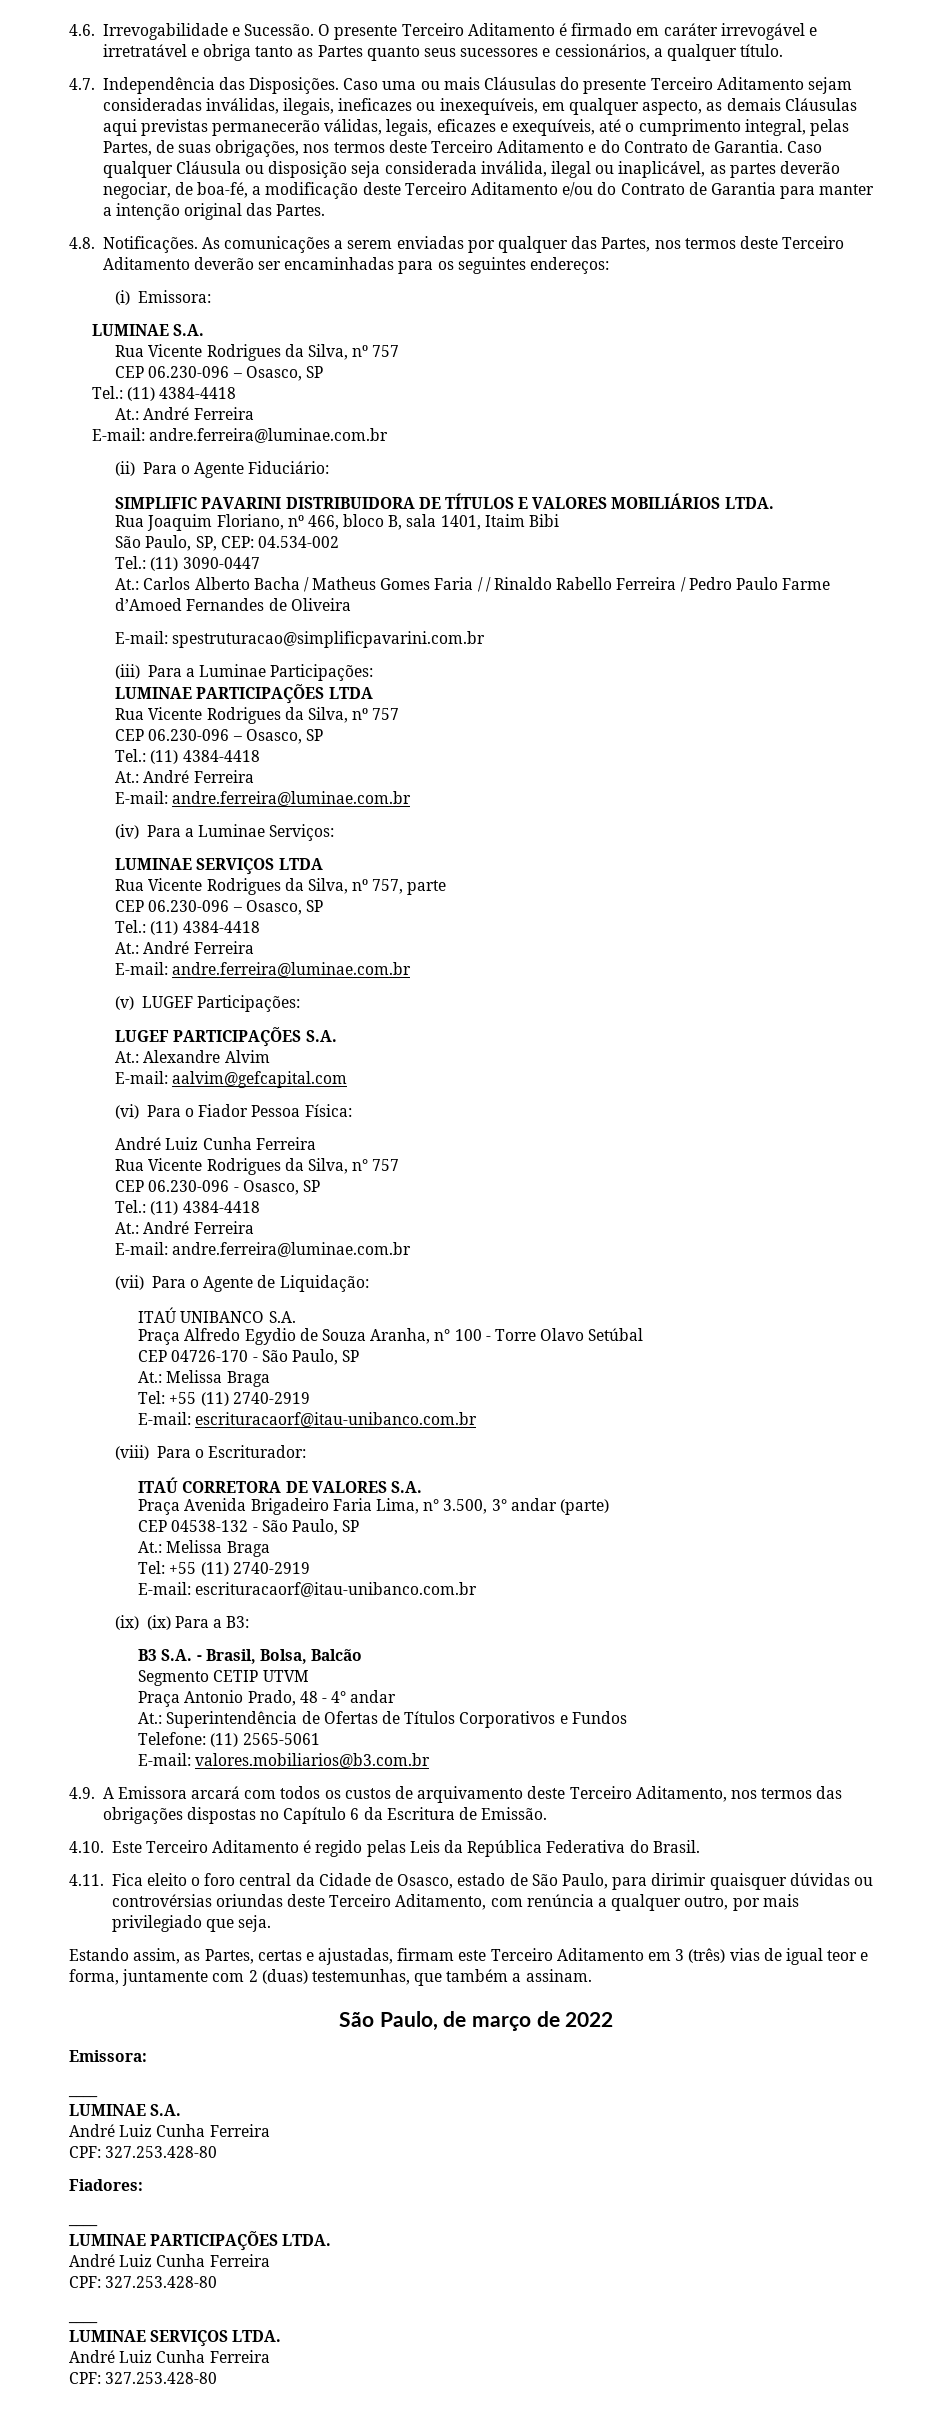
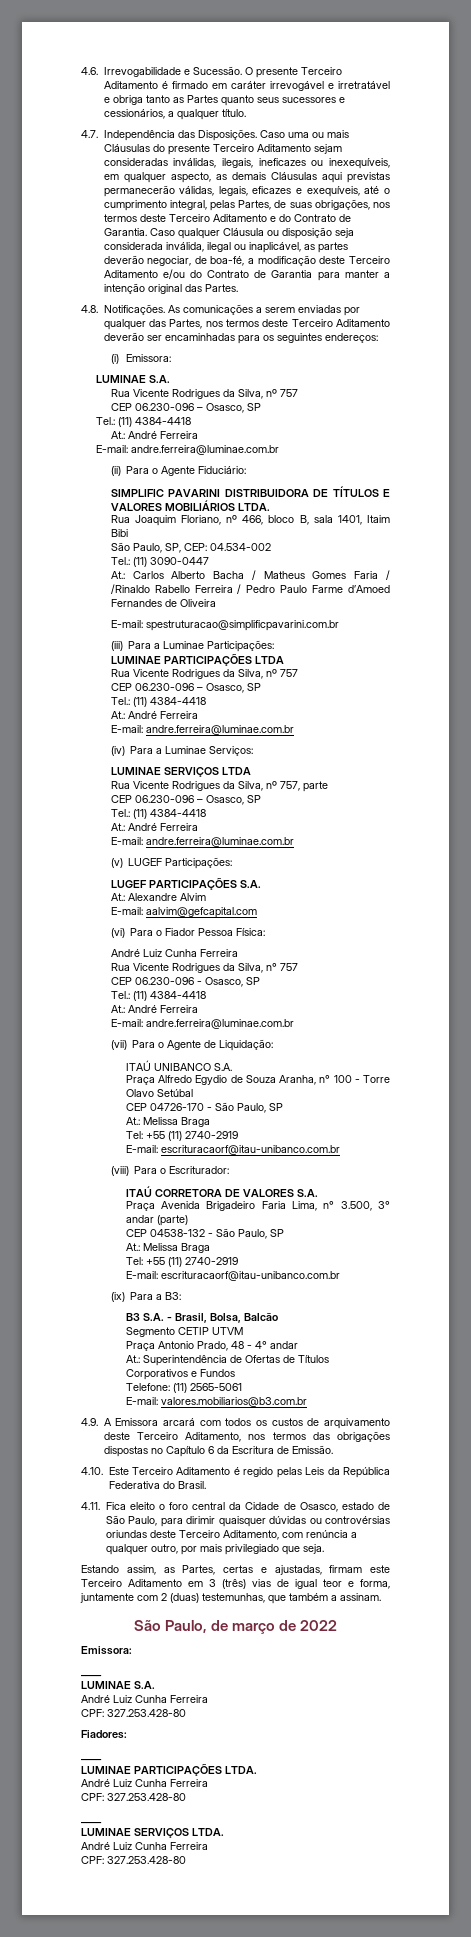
[485,577,553,592] / Rinaldo -> [110,584,150,594] /Rinaldo
[146,1615,171,1630] (ix) -> (125, 1297) none

